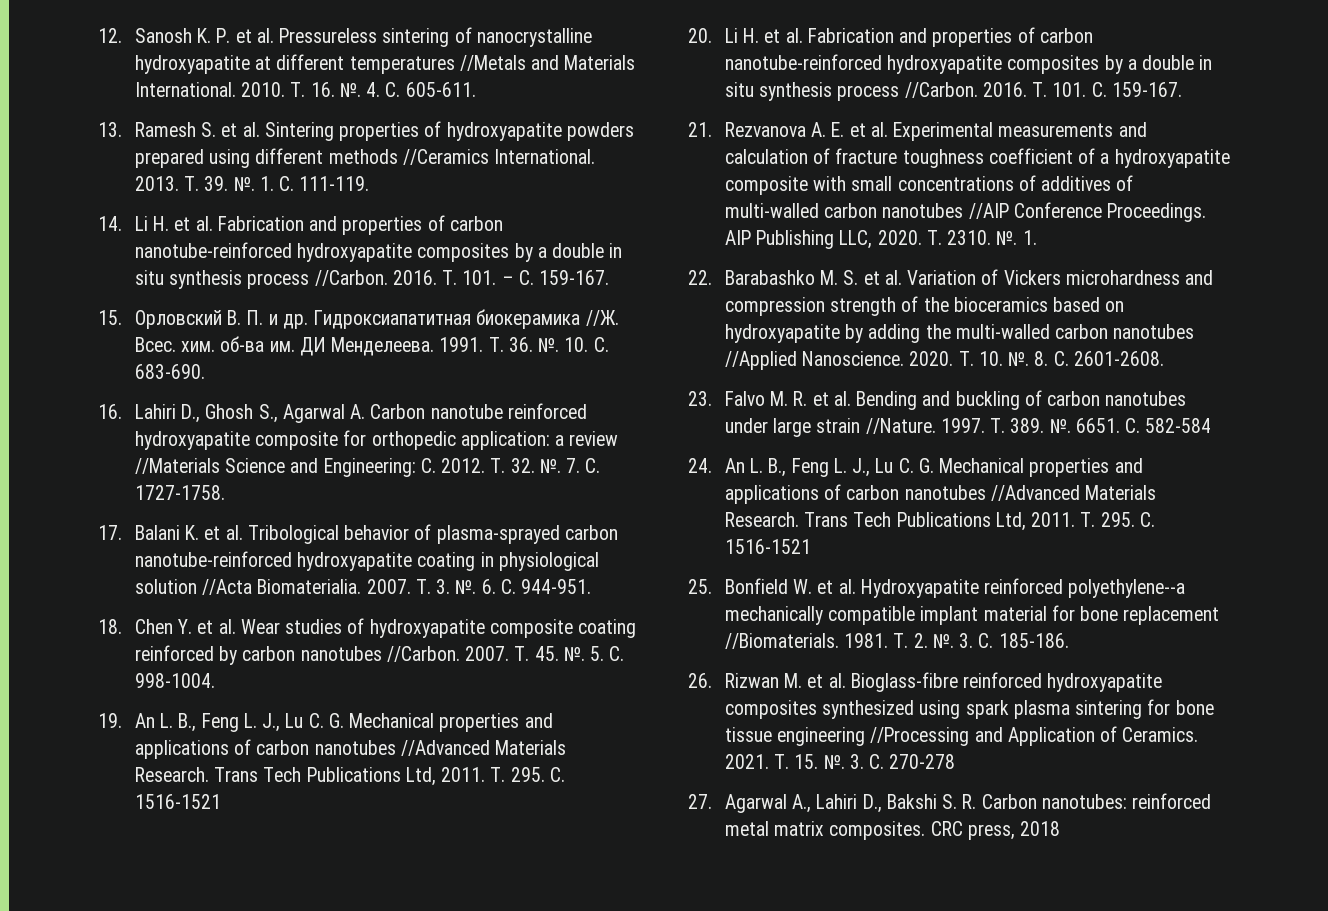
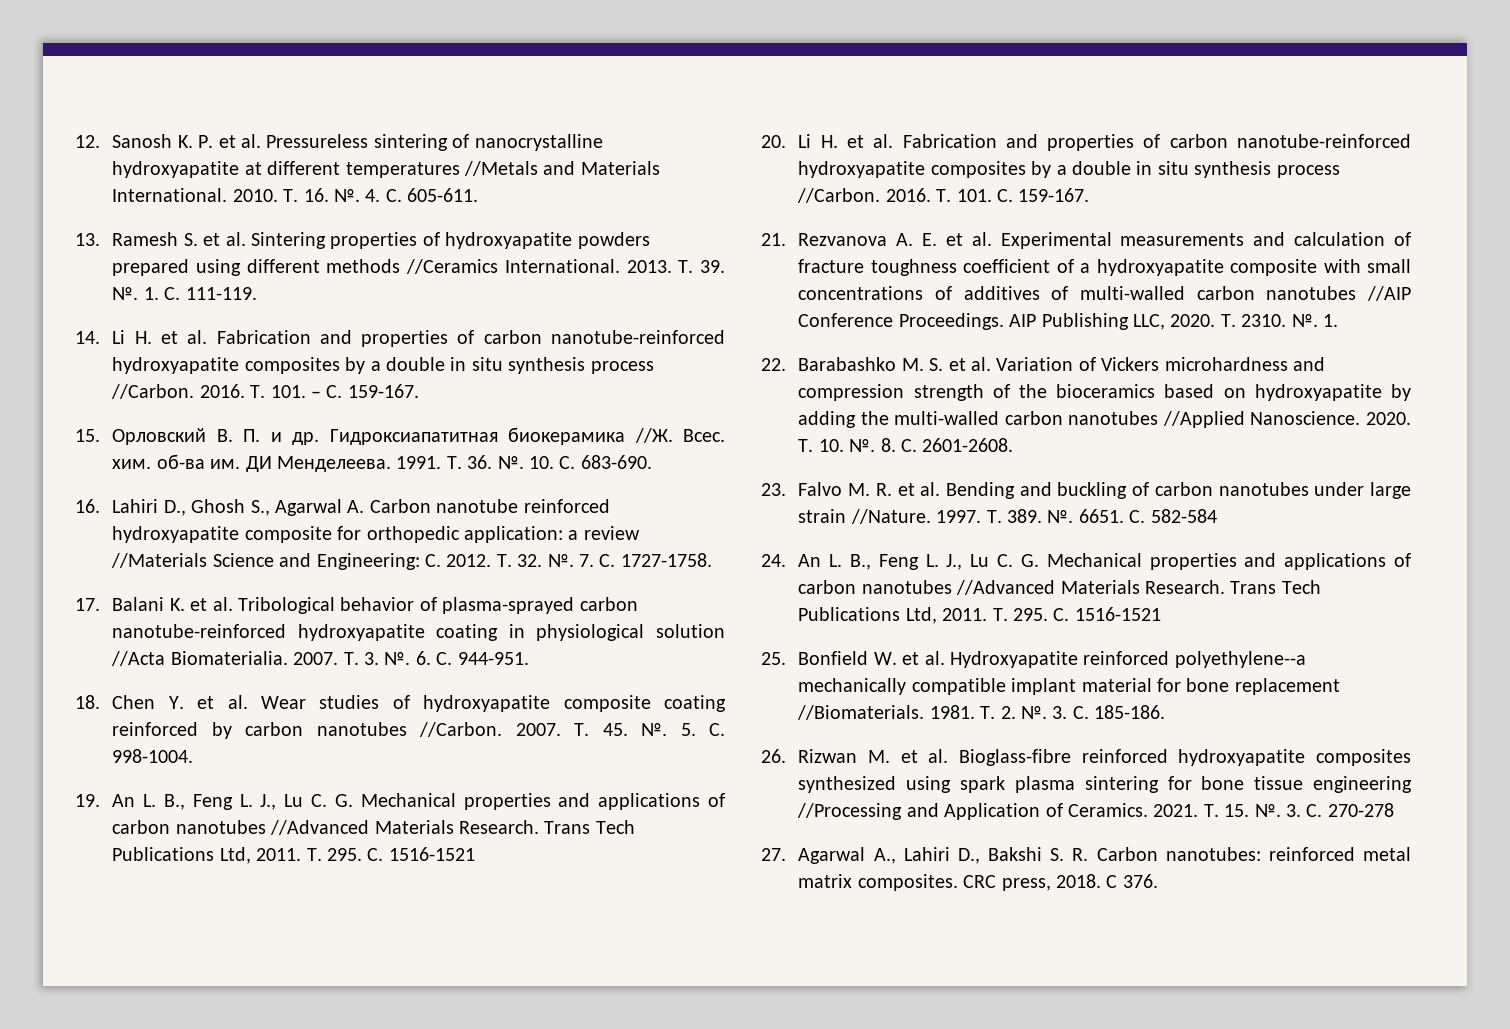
[1020,821,1061,836] 2018 -> [1055,874,1158,888] 2018. С 376.

